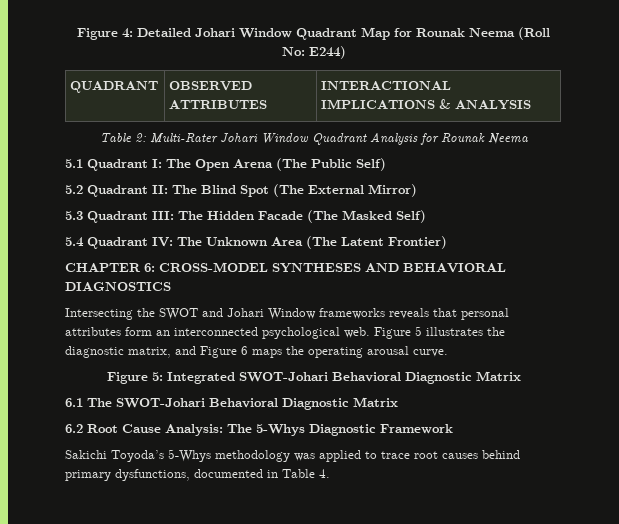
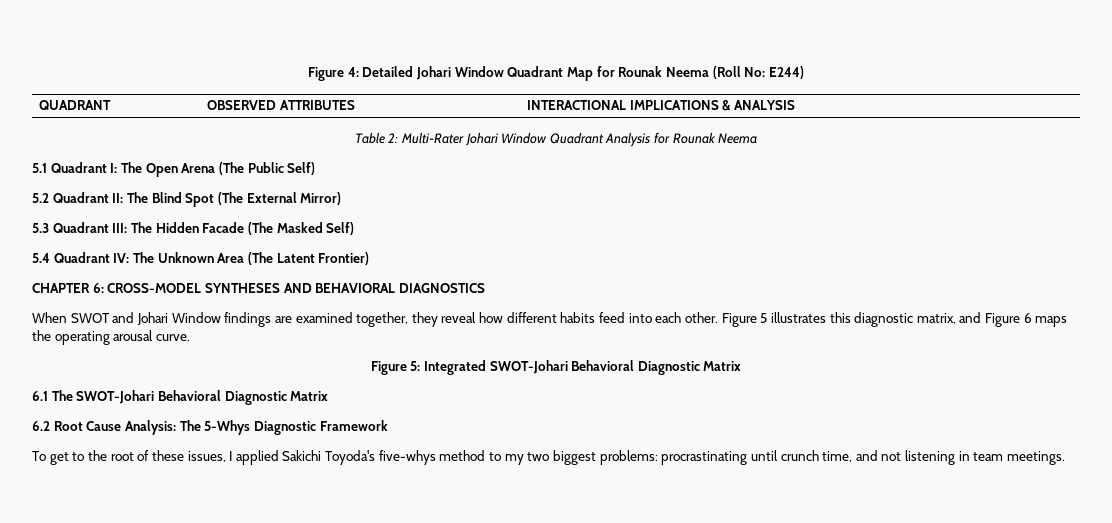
[65,308,155,320] Intersecting the -> [32,312,67,323] When
[319,308,509,320] [65,327,370,339] frameworks reveals that personal attributes form an interconnected psychological web. -> [224,312,718,327] findings are examined together, they reveal how different habits feed into each other.
[487,327,505,336] the -> [829,312,851,323] this
[65,449,520,462] [65,469,330,481] Sakichi Toyoda’s 5-Whys methodology was applied to trace root causes behind primary dysfunctions, documented in Table 4. -> [32,450,1066,465] To get to the root of these issues, I applied Sakichi Toyoda's five-whys method to my two biggest problems: procrastinating until crunch time, and not listening in team meetings.

